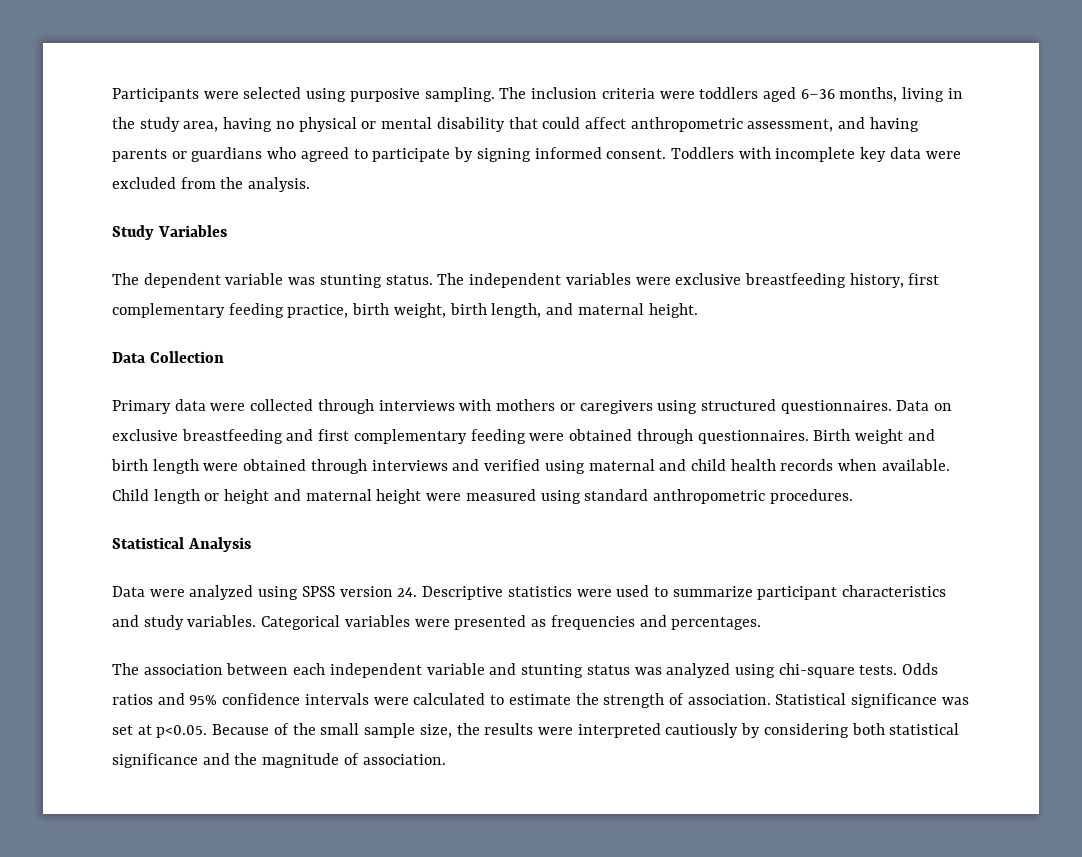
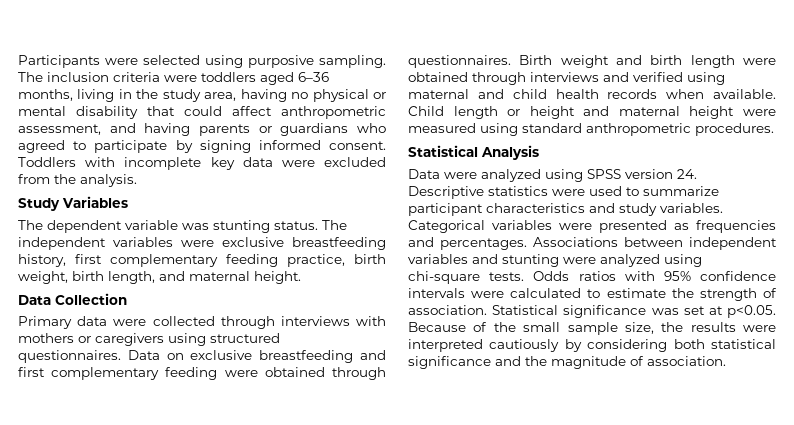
[112,663,662,678] // The association between each independent variable and stunting status was -> [533,237,777,250] [408,254,596,267] Associations between independent variables and stunting were
[157,693,185,705] and -> [624,271,655,281] with

